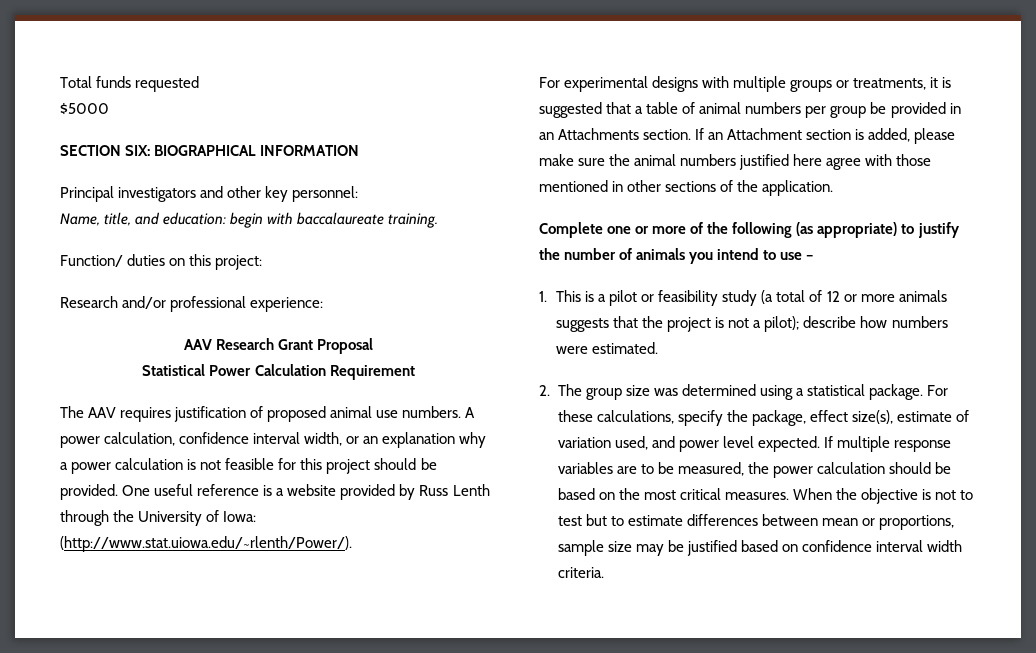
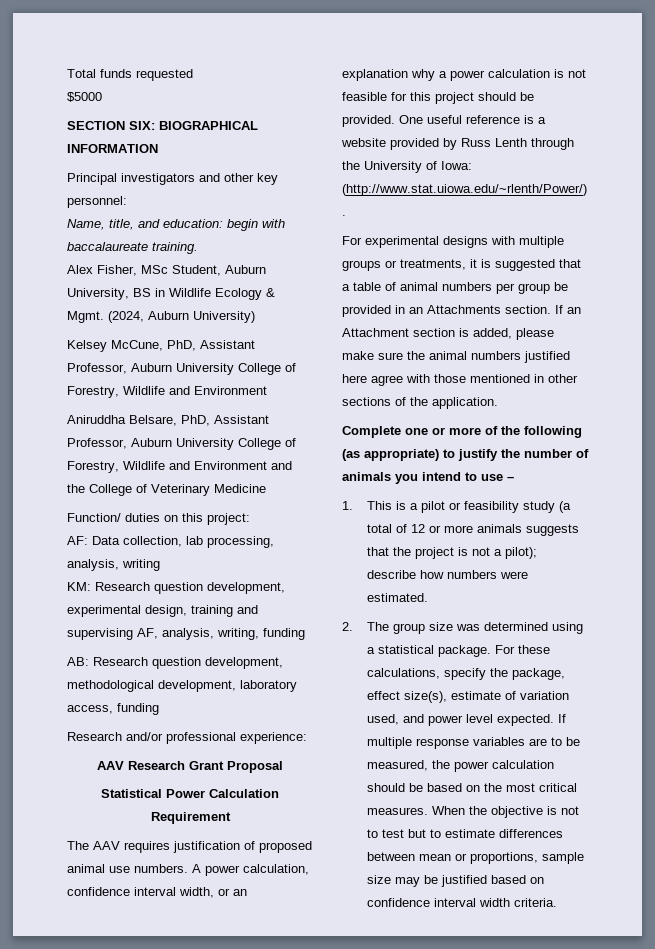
(439, 220) none -> [67,265,266,276] [67,288,275,300] [67,311,255,323] [67,340,255,352] [67,363,296,375] [67,386,267,398] [67,415,269,426] [67,438,296,450] [67,461,292,473] [67,484,266,496] // Alex Fisher, MSc Student, Auburn University, BS in Wildlife Ecology & Mgmt. (2024, Auburn University) // Kelsey McCune, PhD, Assistant Professor, Auburn University College of Forestry, Wildlife and Environment // Aniruddha Belsare, PhD, Assistant Professor, Auburn University College of Forestry, Wildlife and Environment and the College of Veterinary Medicine
(263, 262) none -> [67,536,274,548] [67,559,160,571] [67,582,285,594] [67,605,258,617] [67,628,305,640] [67,657,283,669] [67,680,297,692] [67,703,159,715] // AF: Data collection, lab processing, analysis, writing // KM: Research question development, experimental design, training and supervising AF, analysis, writing, funding // AB: Research question development, methodological development, laboratory access, funding

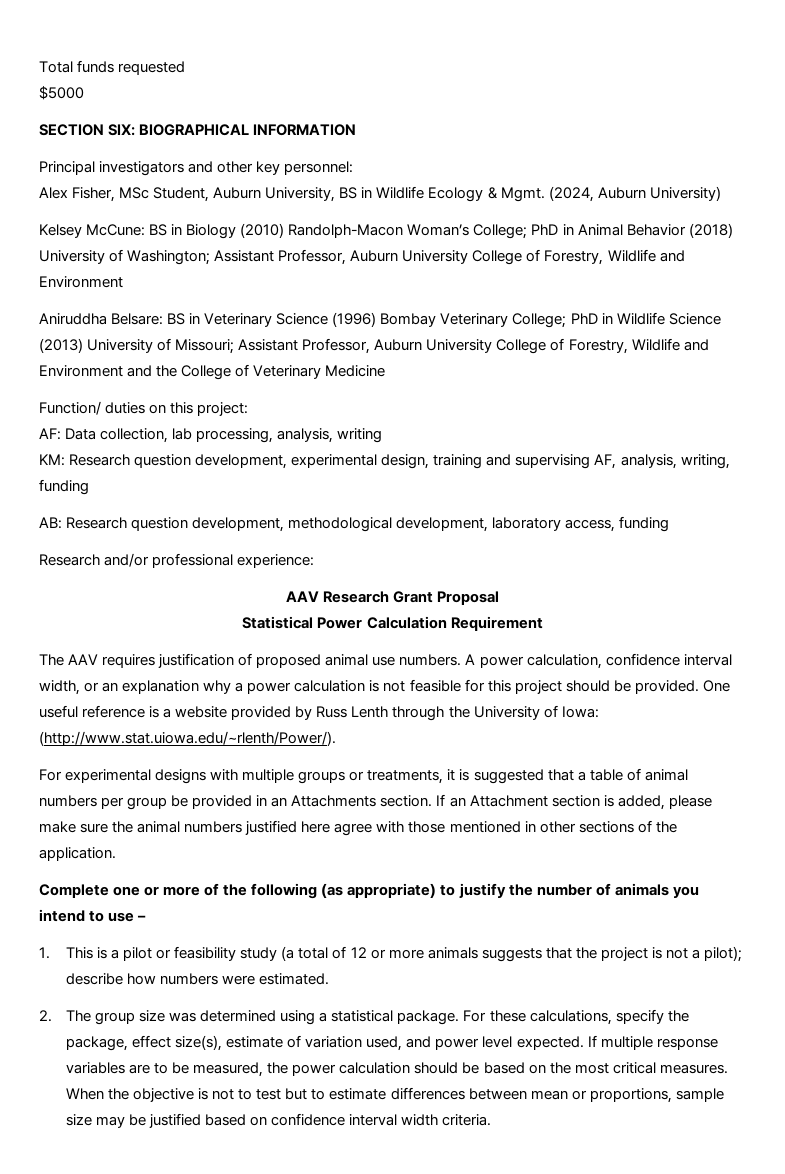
[67,219,285,231] [67,242,198,254] // Name, title, and education: begin with baccalaureate training. -> (354, 168) none
[111,340,196,351] McCune, PhD, -> [86,223,733,239] [39,249,211,265] McCune: BS in Biology (2010) Randolph-Macon Woman’s College; PhD in Animal Behavior (2018) University of Washington;
[129,415,210,426] Belsare, PhD, -> [111,312,721,328] [39,338,235,354] Belsare: BS in Veterinary Science (1996) Bombay Veterinary College; PhD in Wildlife Science (2013) University of Missouri;

